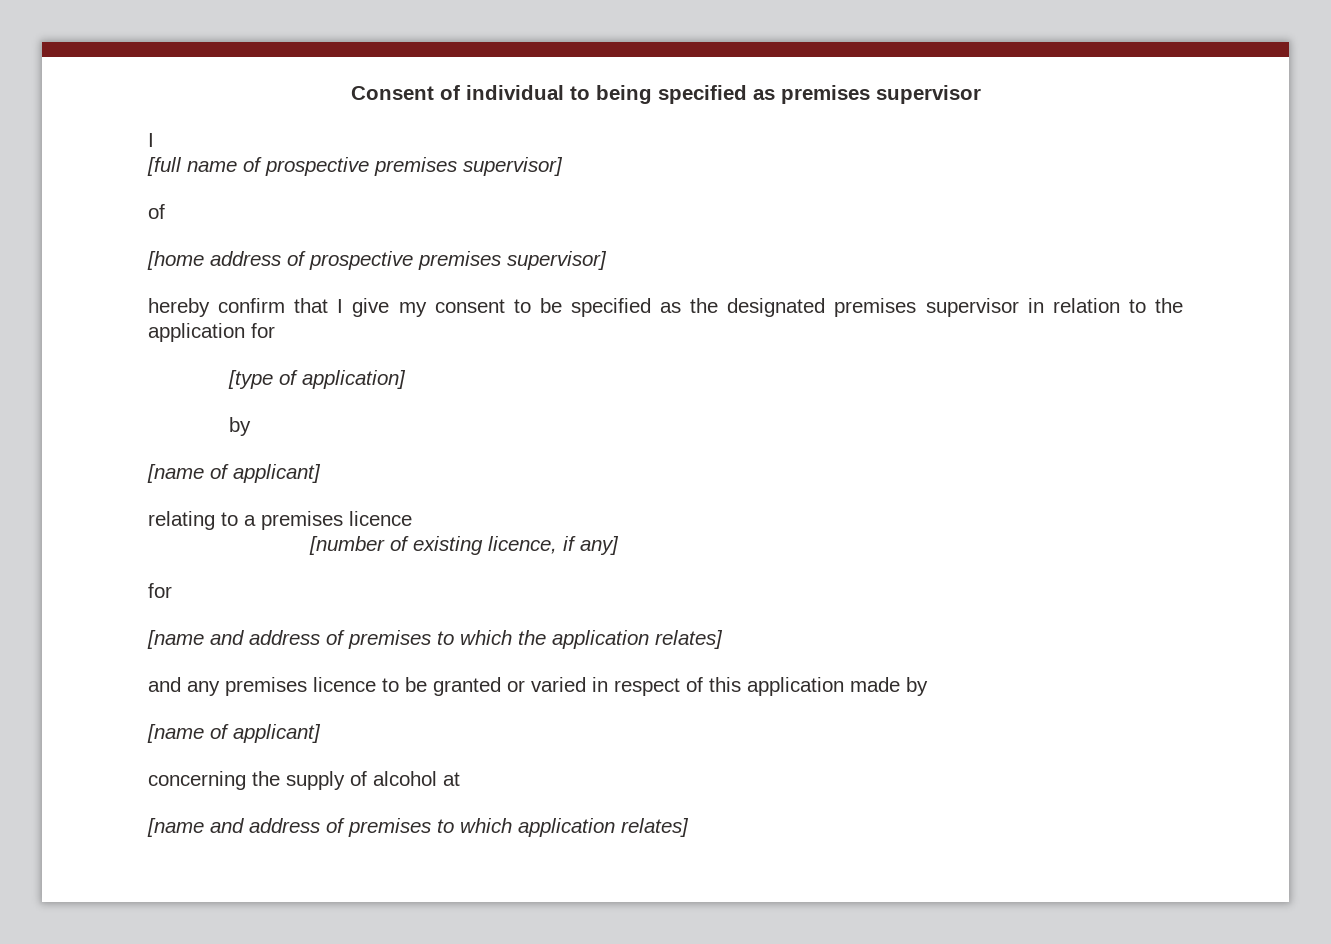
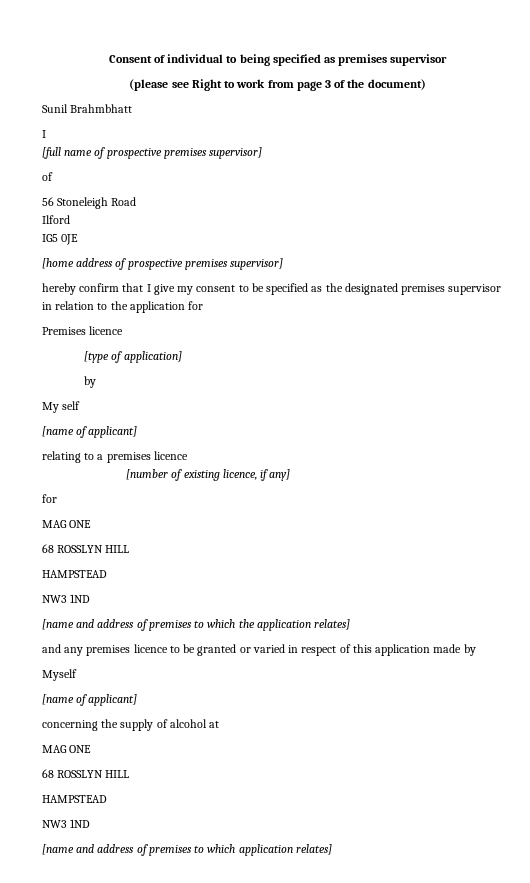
(981, 94) none -> [129,79,426,91] [42,104,133,113] // (please see Right to work from page 3 of the document) // Sunil Brahmbhatt
(165, 211) none -> [42,197,137,209] [42,215,70,224] [42,234,79,245] // 56 Stoneleigh Road // Ilford // IG5 0JE
(275, 330) none -> [42,326,124,335] // Premises licence
(252, 426) none -> [42,401,81,413] // My self
(172, 590) none -> [42,520,92,528] [42,544,130,553] [42,570,107,578] [42,594,91,603] // MAG ONE // 68 ROSSLYN HILL // HAMPSTEAD // NW3 1ND
(928, 686) none -> [42,669,77,681] // Myself
(460, 779) none -> [42,745,92,753] [42,769,130,778] [42,795,107,803] [42,819,91,828] // MAG ONE // 68 ROSSLYN HILL // HAMPSTEAD // NW3 1ND

